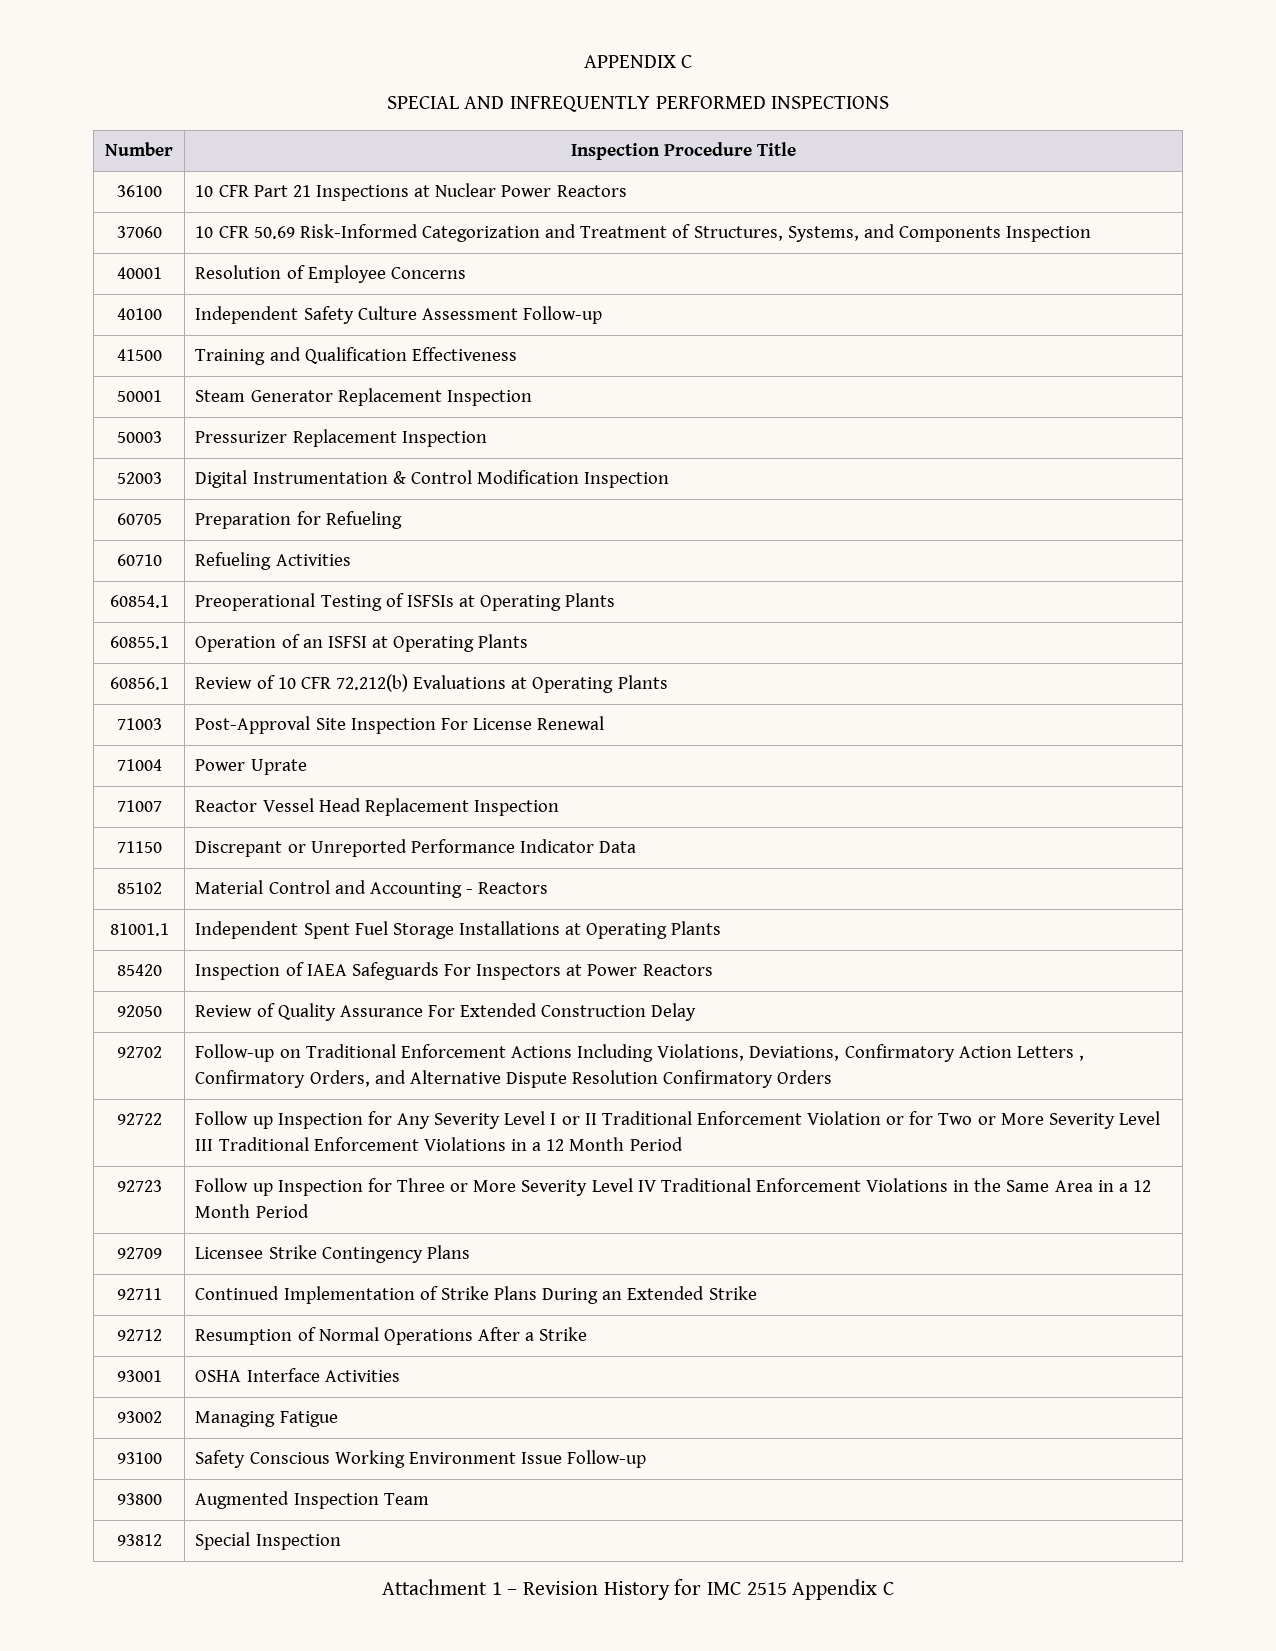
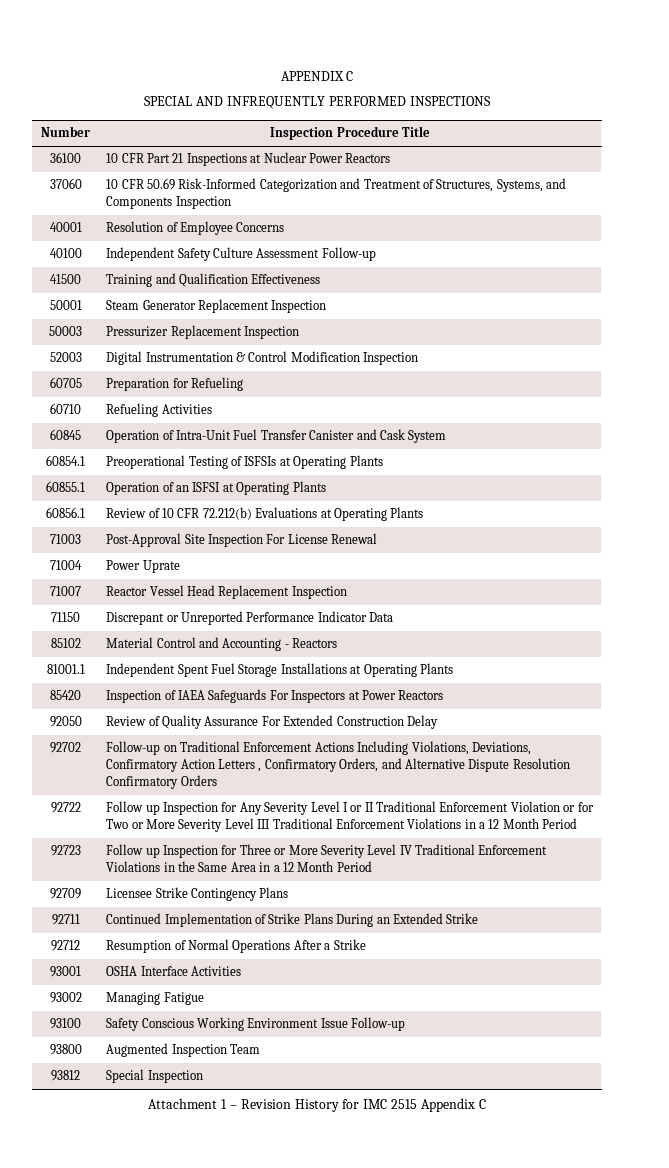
(351, 560) none -> [50,429,81,440] [106,429,447,443] // 60845 | Operation of Intra-Unit Fuel Transfer Canister and Cask System

